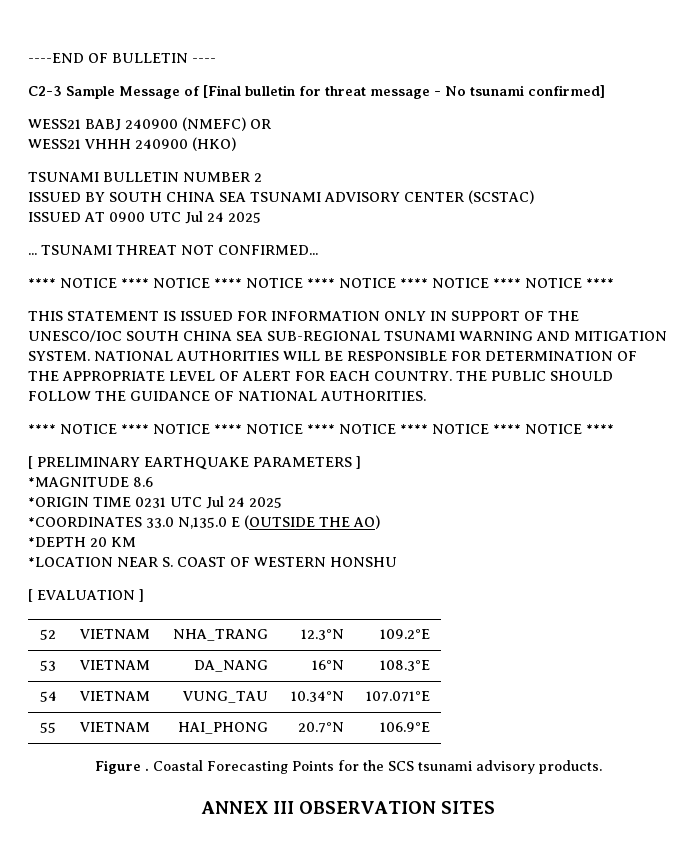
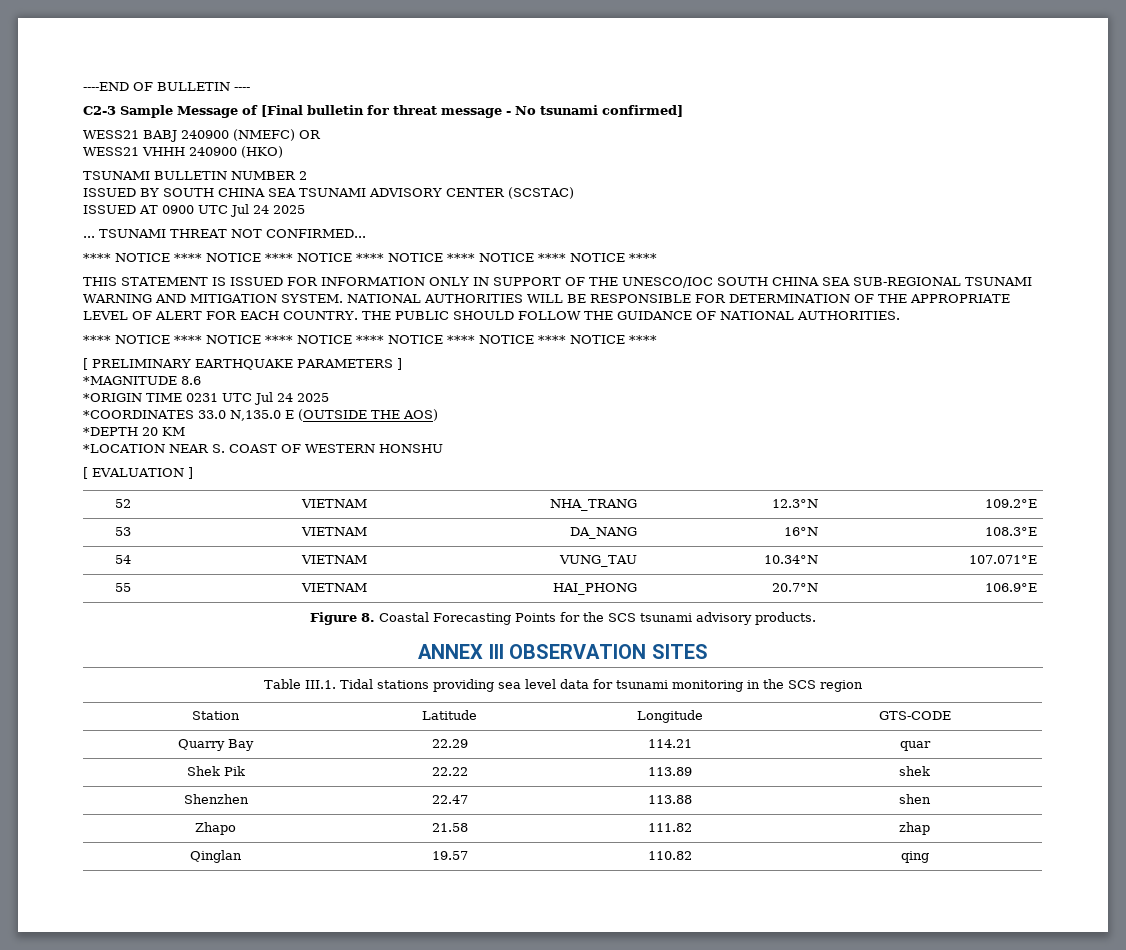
[353,515,380,529] AO) -> [403,409,438,421] AOS)
[145,768,149,771] . -> [361,613,375,622] 8.
(495, 807) none -> [264,679,863,692] [192,711,240,720] [422,710,477,720] [636,710,703,723] [878,711,951,720] [178,739,255,751] [431,739,468,748] [647,739,692,748] [899,741,931,751] [186,766,245,776] [431,767,468,776] [647,767,692,776] [899,766,930,776] [183,794,249,804] [431,795,468,804] [647,795,692,804] [899,794,931,804] [195,822,236,835] [431,823,468,832] [647,823,692,832] [899,822,930,835] [190,850,242,863] [431,851,468,860] [647,851,692,860] [900,851,929,863] // Table III.1. Tidal stations providing sea level data for tsunami monitoring in the SCS region // Station | Latitude | Longitude | GTS-CODE // Quarry Bay | 22.29 | 114.21 | quar // Shek Pik | 22.22 | 113.89 | shek // Shenzhen | 22.47 | 113.88 | shen // Zhapo | 21.58 | 111.82 | zhap // Qinglan | 19.57 | 110.82 | qing

